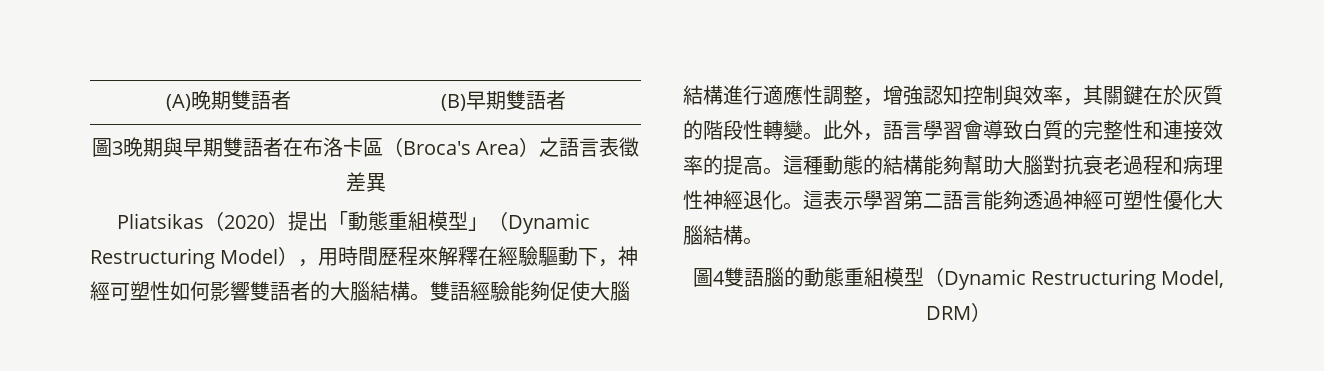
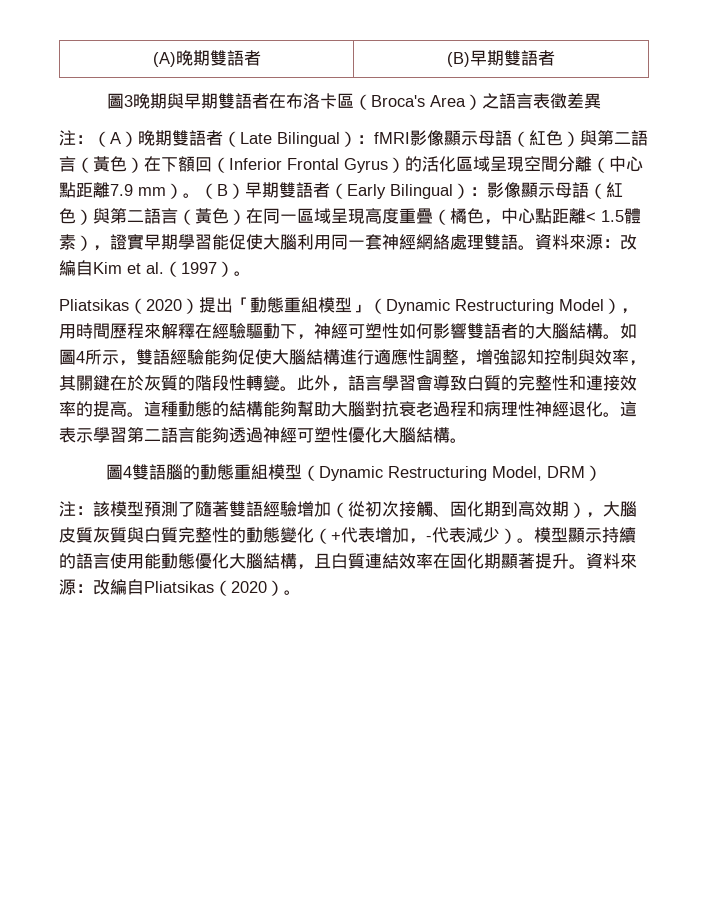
(386, 182) none -> [59,130,648,147] [59,156,643,173] [59,182,623,199] [59,208,641,225] [59,234,637,251] [59,260,251,277] // 注：（A）晚期雙語者（Late Bilingual）：fMRI影像顯示母語（紅色）與第二語言（黃色）在下額回（Inferior Frontal Gyrus）的活化區域呈現空間分離（中心點距離7.9 mm）。（B）早期雙語者（Early Bilingual）：影像顯示母語（紅色）與第二語言（黃色）在同一區域呈現高度重疊（橘色，中心點距離< 1.5體素），證實早期學習能促使大腦利用同一套神經網絡處理雙語。資料來源：改編自Kim et al.（1997）。
(430, 297) none -> [620,323,637,339] [59,349,136,366] 如圖4所示，
(991, 312) none -> [59,501,637,518] [59,527,636,544] [59,553,637,570] [59,579,301,596] // 注：該模型預測了隨著雙語經驗增加（從初次接觸、固化期到高效期），大腦皮質灰質與白質完整性的動態變化（+代表增加，-代表減少）。模型顯示持續的語言使用能動態優化大腦結構，且白質連結效率在固化期顯著提升。資料來源：改編自Pliatsikas（2020）。

